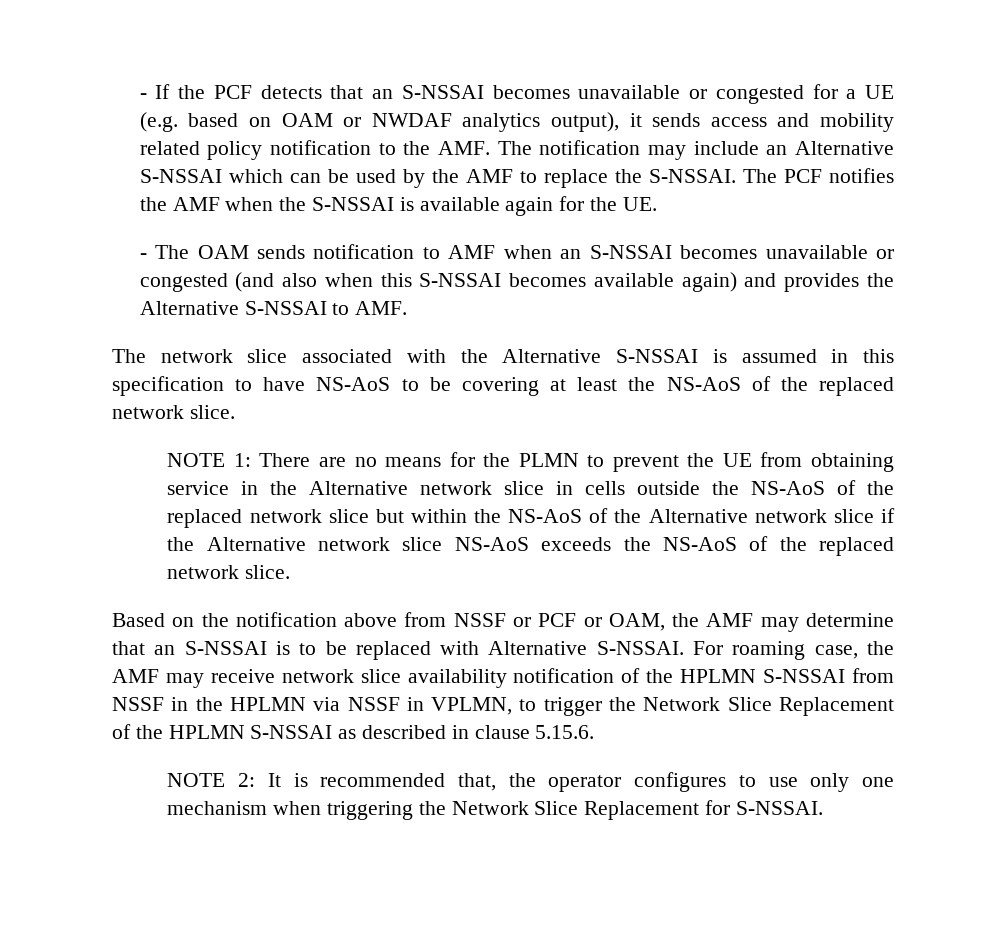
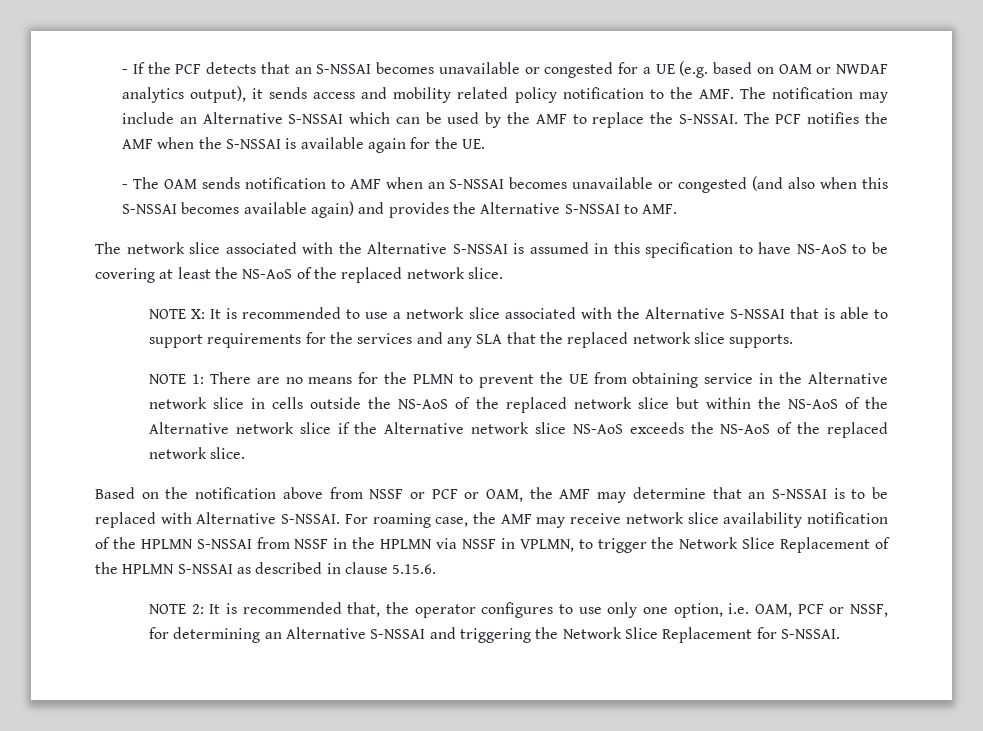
(235, 412) none -> [149,307,889,319] [149,332,794,348] // NOTE X: It is recommended to use a network slice associated with the Alternative S-NSSAI that is able to support requirements for the services and any SLA that the replaced network slice supports.
[167,801,322,815] mechanism when -> [673,603,889,618] [149,627,456,643] option, i.e. OAM, PCF or NSSF, for determining an Alternative S-NSSAI and

